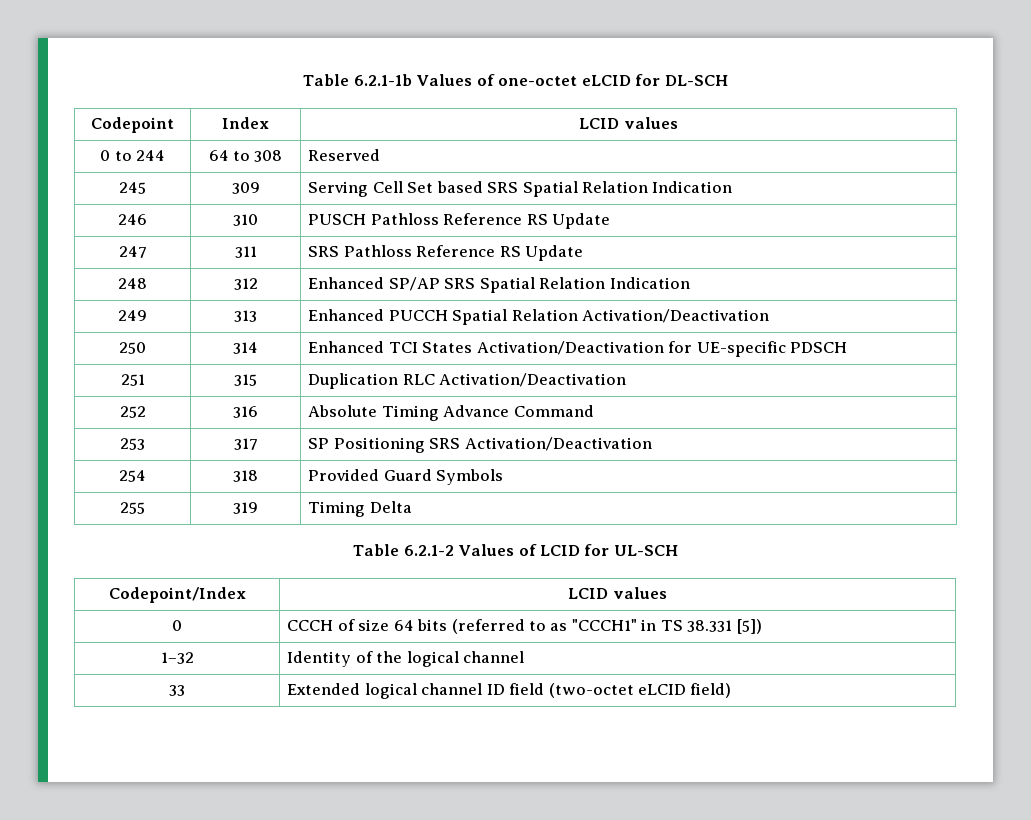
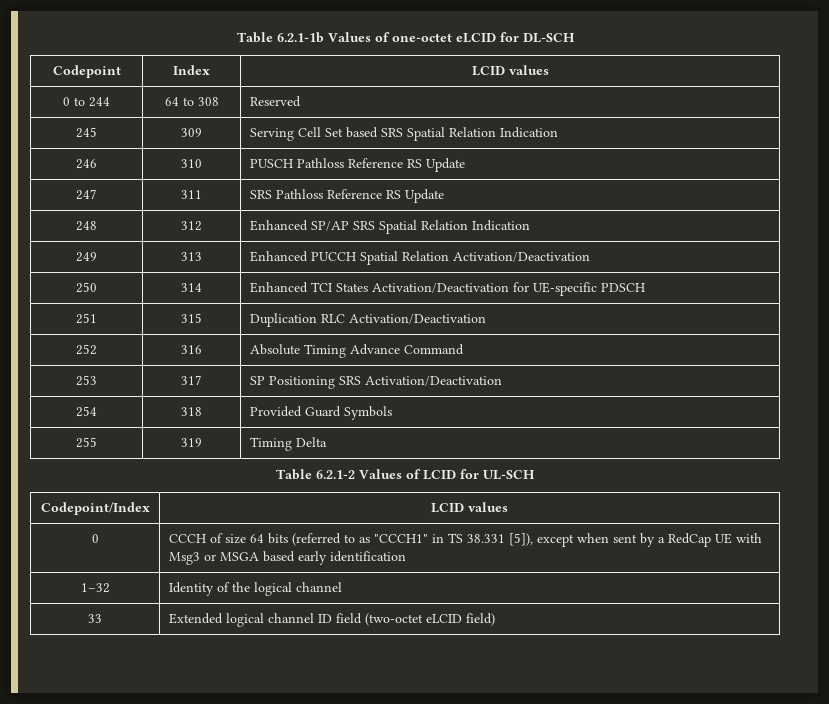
[736,619,762,634] [5]) -> [508,533,762,547] [168,551,406,565] [5]), except when sent by a RedCap UE with Msg3 or MSGA based early identification

